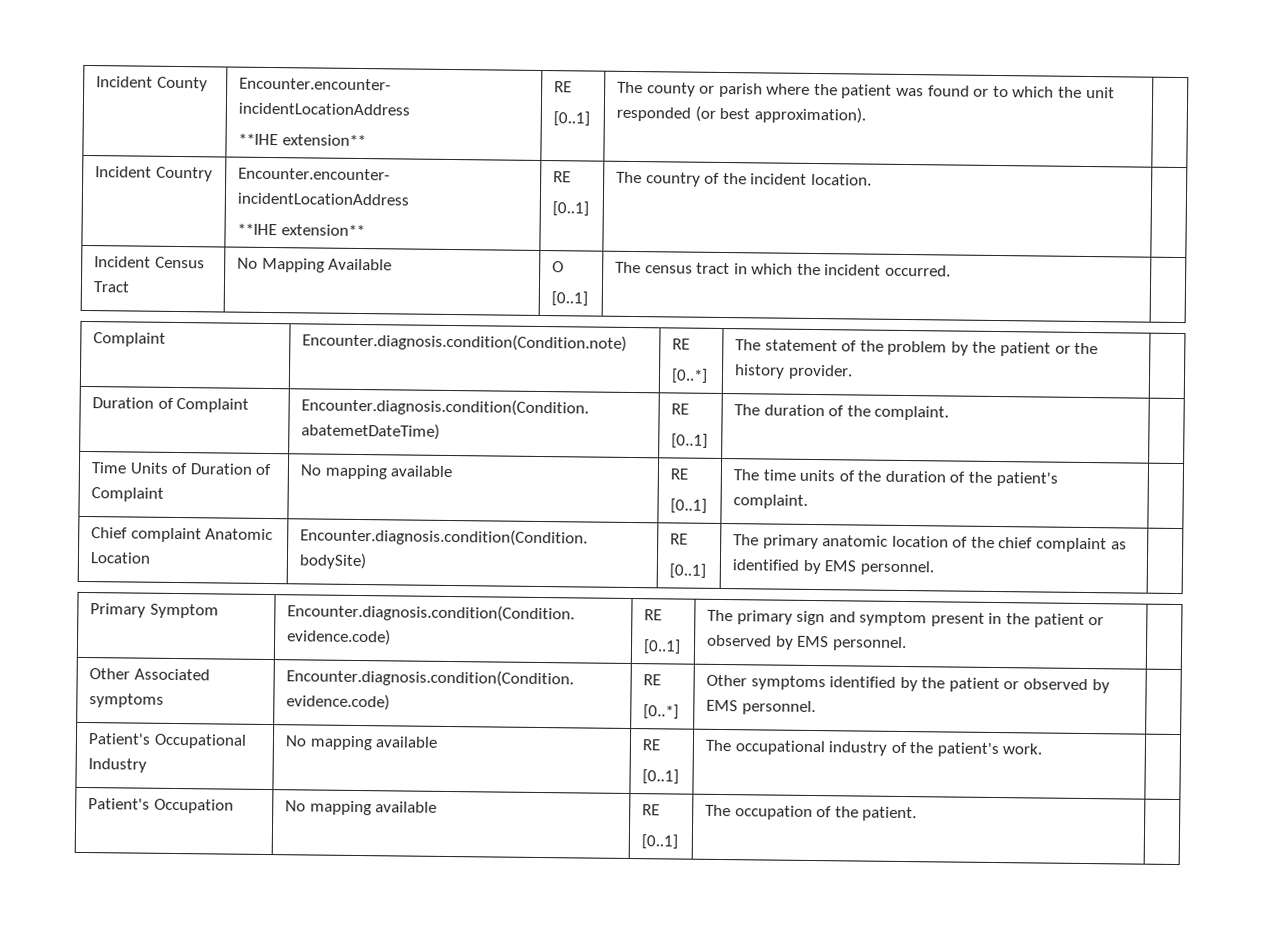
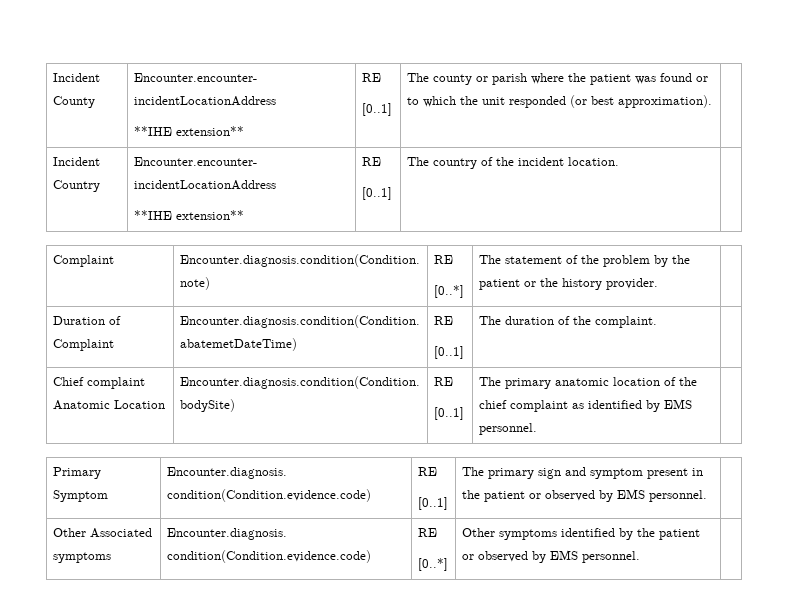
[93,256,205,269] [92,281,129,293] [236,257,393,273] [551,261,564,273] [550,291,588,307] [614,261,952,277] // Incident Census Tract | No Mapping Available | O // [0..1] | The census tract in which the incident occurred. | -> (619, 161) none
[90,462,272,476] [90,487,164,502] [299,464,453,480] [669,468,688,480] [669,498,707,514] [732,469,1058,487] [732,494,808,509] // Time Units of Duration of Complaint | No mapping available | RE // [0..1] | The time units of the duration of the patient's complaint. | -> (657, 322) none
[87,733,247,749] [87,758,147,773] [284,735,439,751] [641,739,660,751] [641,769,679,785] [704,739,1043,758] [87,798,234,814] [284,800,438,816] [641,804,660,816] [640,834,678,850] [704,804,918,822] // Patient's Occupational Industry | No mapping available | RE // [0..1] | The occupational industry of the patient's work. | // Patient's Occupation | No mapping available | RE // [0..1] | The occupation of the patient. | -> (640, 557) none

